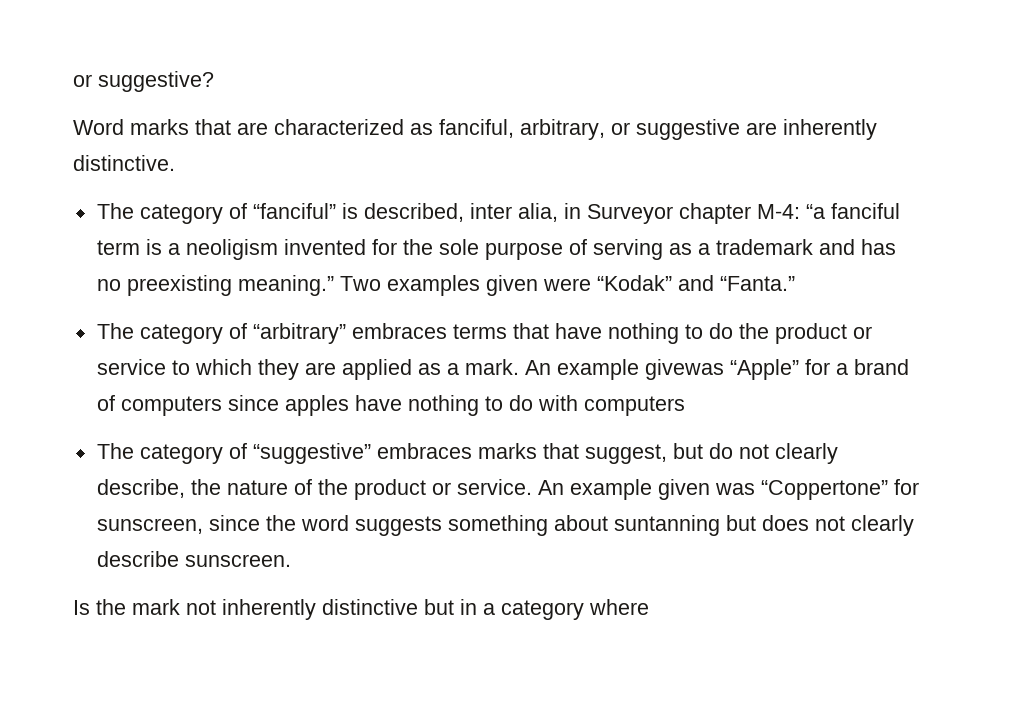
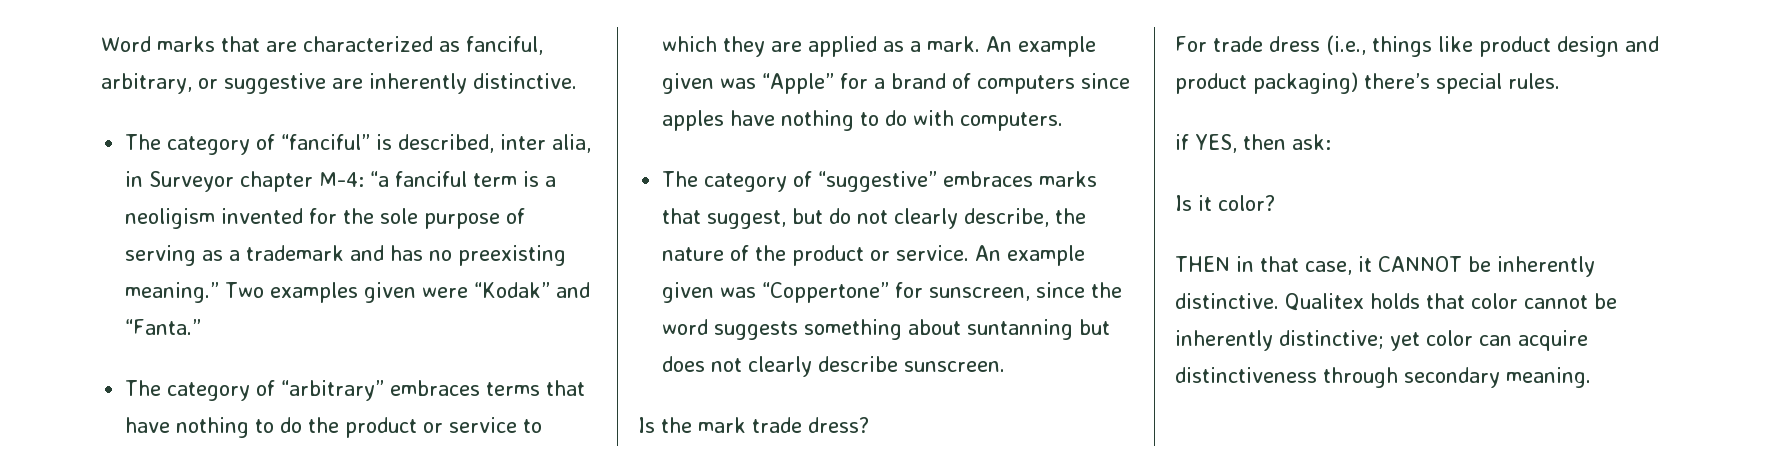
[73,71,214,92] or suggestive? // -> (101, 44) none
[644,359,724,380] givewas -> [662,73,757,94] given was
[583,396,685,416] computers -> [960,112,1064,131] computers.
[186,599,649,620] not inherently distinctive but in a category where -> [752,417,869,433] [1175,35,1659,57] [1175,72,1560,94] [1175,134,1331,153] [1175,195,1275,211] [1175,256,1595,277] [1175,293,1617,311] [1175,330,1588,351] [1175,367,1591,388] trade dress? // For trade dress (i.e., things like product design and product packaging) there’s special rules. // if YES, then ask: // Is it color? // THEN in that case, it CANNOT be inherently distinctive. Qualitex holds that color cannot be inherently distinctive; yet color can acquire distinctiveness through secondary meaning.

